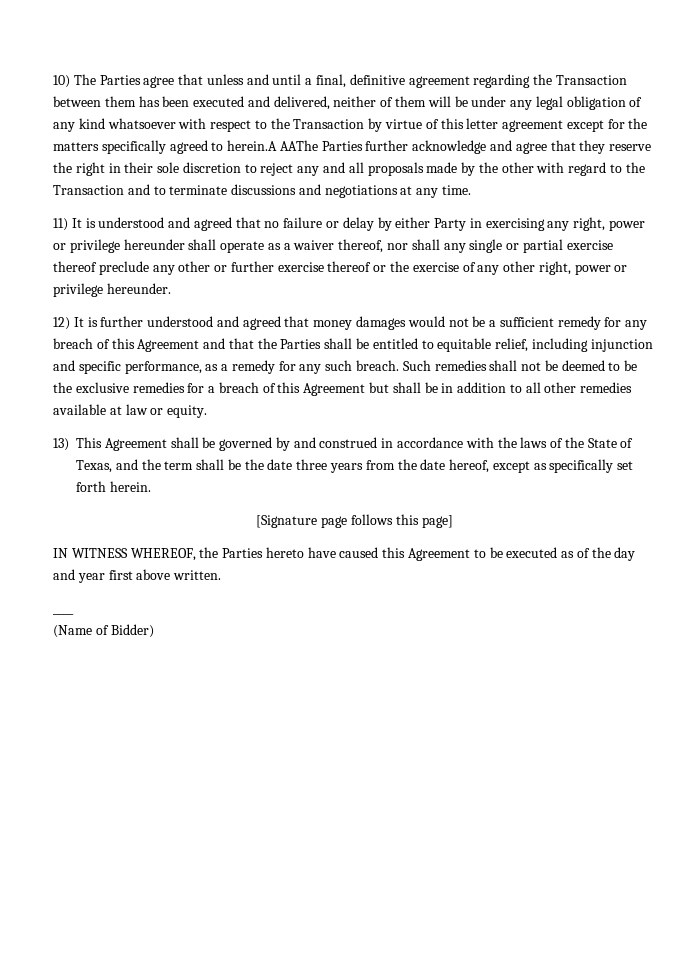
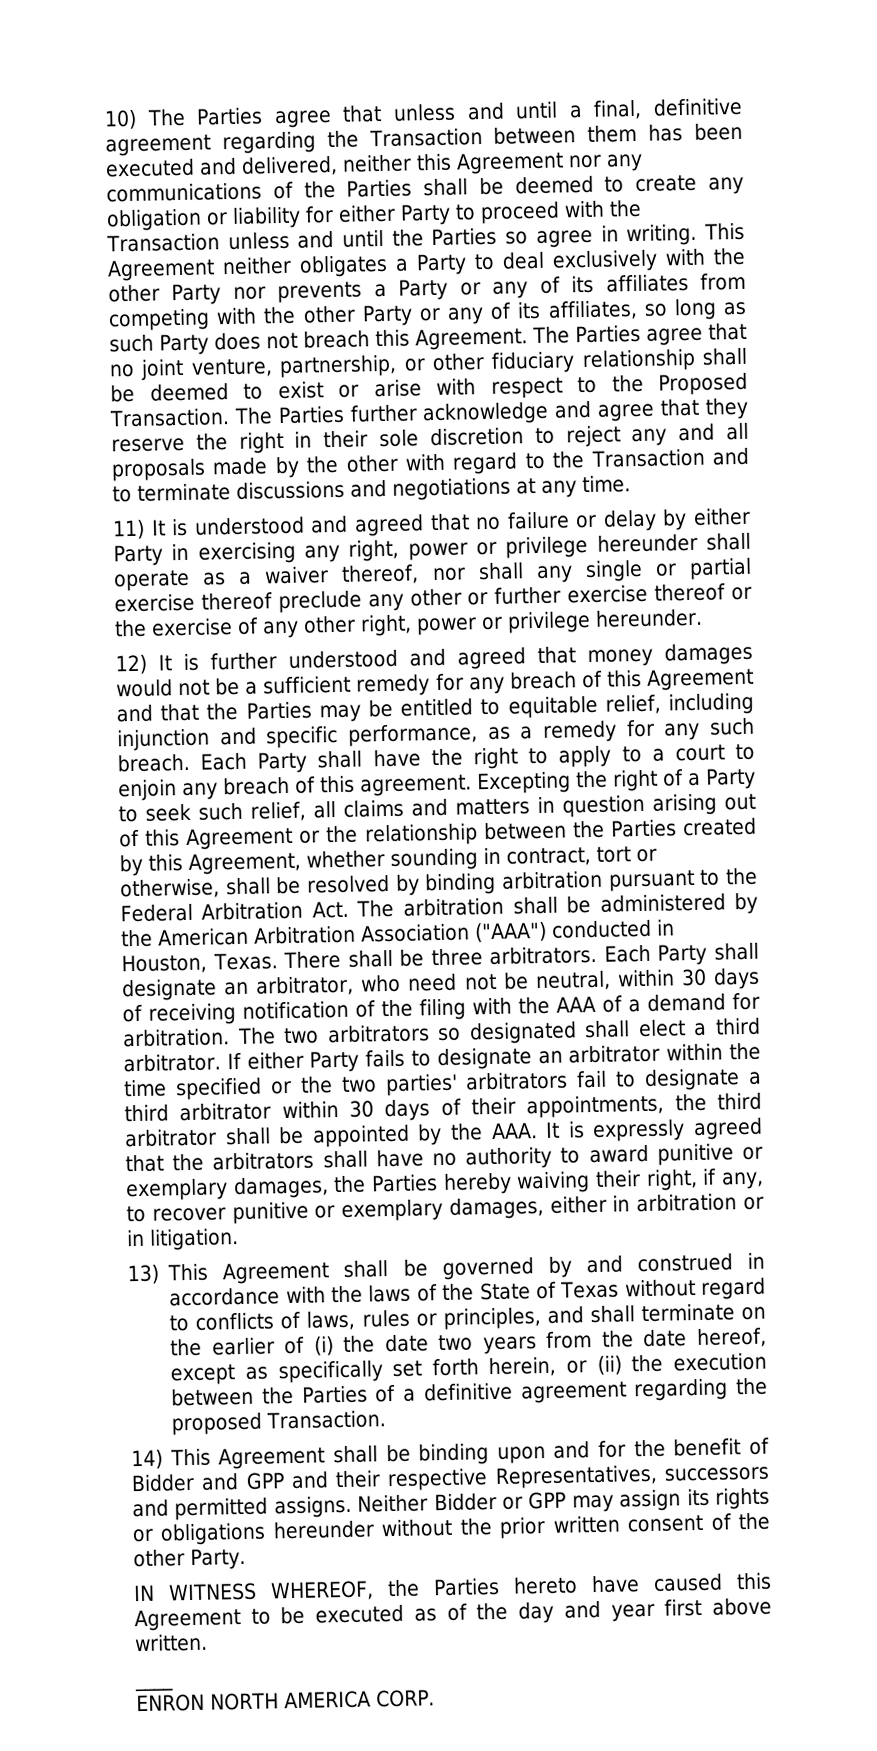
[380,96,643,110] [53,118,648,132] [53,140,318,154] of them will be under any legal obligation of any kind whatsoever with respect to the Transaction by virtue of this letter agreement except for the matters specifically agreed to herein.A AAThe -> [415,151,643,175] [106,174,745,203] [106,199,642,232] [106,222,745,253] [107,247,746,282] [108,272,747,306] [108,298,747,332] [109,322,747,356] [109,347,747,381] [110,372,748,403] [109,407,273,428] this Agreement nor any communications of the Parties shall be deemed to create any obligation or liability for either Party to proceed with the Transaction unless and until the Parties so agree in writing. This Agreement neither obligates a Party to deal exclusively with the other Party nor prevents a Party or any of its affiliates from competing with the other Party or any of its affiliates, so long as such Party does not breach this Agreement. The Parties agree that no joint venture, partnership, or other fiduciary relationship shall be deemed to exist or arise with respect to the Proposed Transaction. The
[324,338,353,349] shall -> [318,704,361,723] may
[402,360,638,371] [53,382,633,396] [53,404,208,418] Such remedies shall not be deemed to be the exclusive remedies for a breach of this Agreement but shall be in addition to all other remedies available at law or equity. -> [200,743,755,774] [118,767,757,802] [118,793,756,823] [119,817,757,850] [119,846,657,877] [120,867,758,900] [120,892,758,923] [121,919,675,948] [121,942,759,975] [122,967,761,1002] [122,992,760,1026] [122,1017,761,1048] [123,1042,761,1073] [123,1068,762,1101] [124,1092,762,1123] [124,1117,764,1148] [125,1143,763,1173] [125,1168,765,1202] [126,1193,765,1225] [126,1228,239,1251] Each Party shall have the right to apply to a court to enjoin any breach of this agreement. Excepting the right of a Party to seek such relief, all claims and matters in question arising out of this Agreement or the relationship between the Parties created by this Agreement, whether sounding in contract, tort or otherwise, shall be resolved by binding arbitration pursuant to the Federal Arbitration Act. The arbitration shall be administered by the American Arbitration Association ("AAA") conducted in Houston, Texas. There shall be three arbitrators. Each Party shall designate an arbitrator, who need not be neutral, within 30 days of receiving notification of the filing with the AAA of a demand for arbitration. The two arbitrators so designated shall elect a third arbitrator. If either Party fails to designate an arbitrator within the time specified or the two parties' arbitrators fail to designate a third arbitrator within 30 days of their appointments, the third arbitrator shall be appointed by the AAA. It is expressly agreed that the arbitrators shall have no authority to award punitive or exemplary damages, the Parties hereby waiving their right, if any, to recover punitive or exemplary damages, either in arbitration or in litigation.
[76,459,328,473] Texas, and the term shall be the date three -> [560,1277,766,1300] [169,1303,766,1332] [170,1334,474,1357] Texas without regard to conflicts of laws, rules or principles, and shall terminate on the earlier of (i) the date two
[109,481,151,492] [256,514,453,528] herein. // [Signature page follows this page] -> [488,1352,768,1378] [171,1377,768,1407] [171,1410,387,1436] [131,1437,770,1470] [131,1464,769,1493] [132,1487,770,1521] [132,1512,771,1546] [133,1547,246,1571] herein, or (ii) the execution between the Parties of a definitive agreement regarding the proposed Transaction. // 14) This Agreement shall be binding upon and for the benefit of Bidder and GPP and their respective Representatives, successors and permitted assigns. Neither Bidder or GPP may assign its rights or obligations hereunder without the prior written consent of the other Party.
[53,624,154,638] (Name of Bidder) -> [136,1689,435,1713] ENRON NORTH AMERICA CORP.

